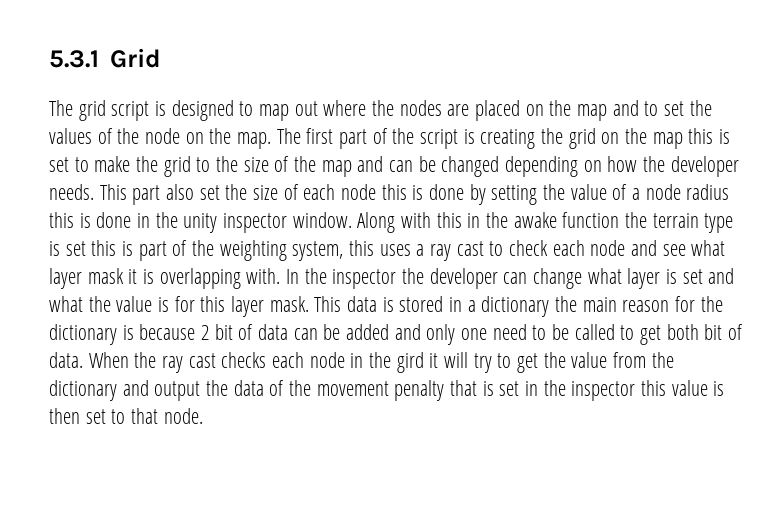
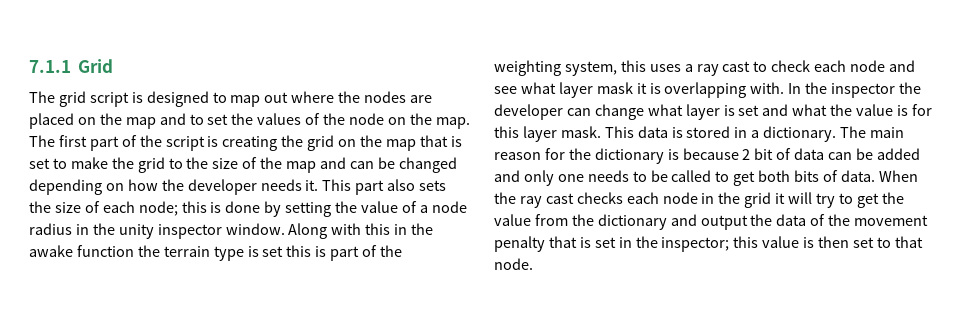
[49,50,99,68] 5.3.1 -> [29,60,71,73] 7.1.1
[688,128,714,144] this -> [419,135,448,147] that
[49,184,94,200] needs. -> [260,179,319,191] needs it.
[199,185,220,200] set -> [419,180,447,191] sets
[341,184,377,200] node -> [138,201,178,216] node;
[49,212,132,228] this is done -> (72, 229) none
[481,296,578,317] dictionary the -> [763,126,867,142] dictionary. The
[492,324,527,340] need -> [587,170,629,182] needs
[704,324,723,340] bit -> [794,170,820,182] bits
[396,352,424,373] gird -> [744,192,772,208] grid
[571,381,636,401] inspector -> [661,237,730,252] inspector;

